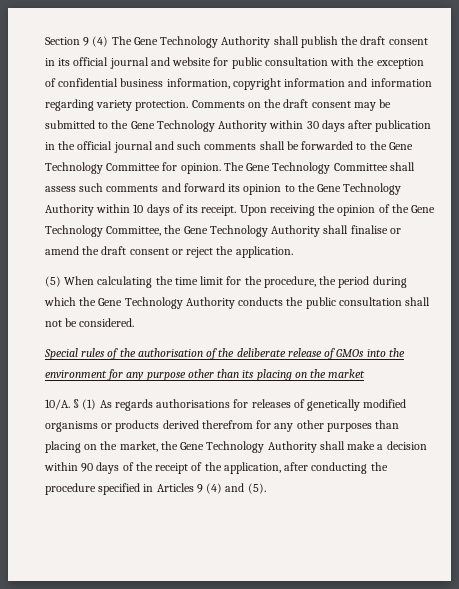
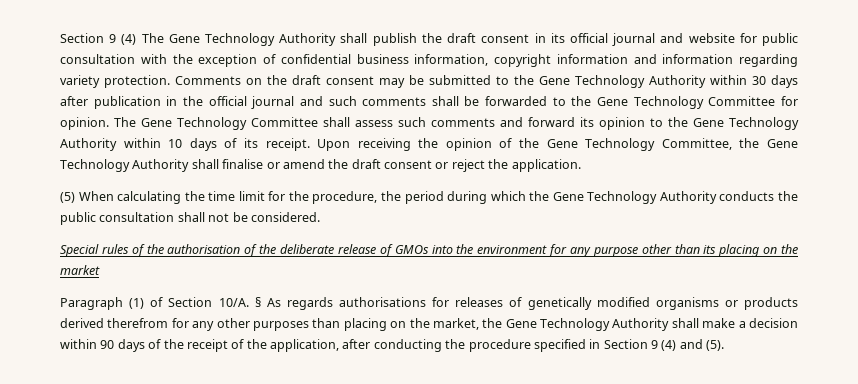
(366, 373) none -> [60,297,213,310] Paragraph (1) of Section
[82,399,97,410] (1) -> (261, 302) none
[156,483,194,492] Articles -> [603,339,648,349] Section

